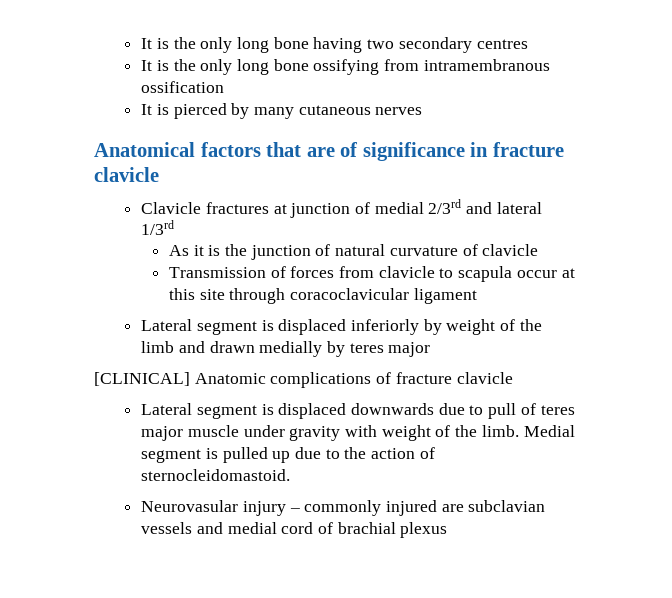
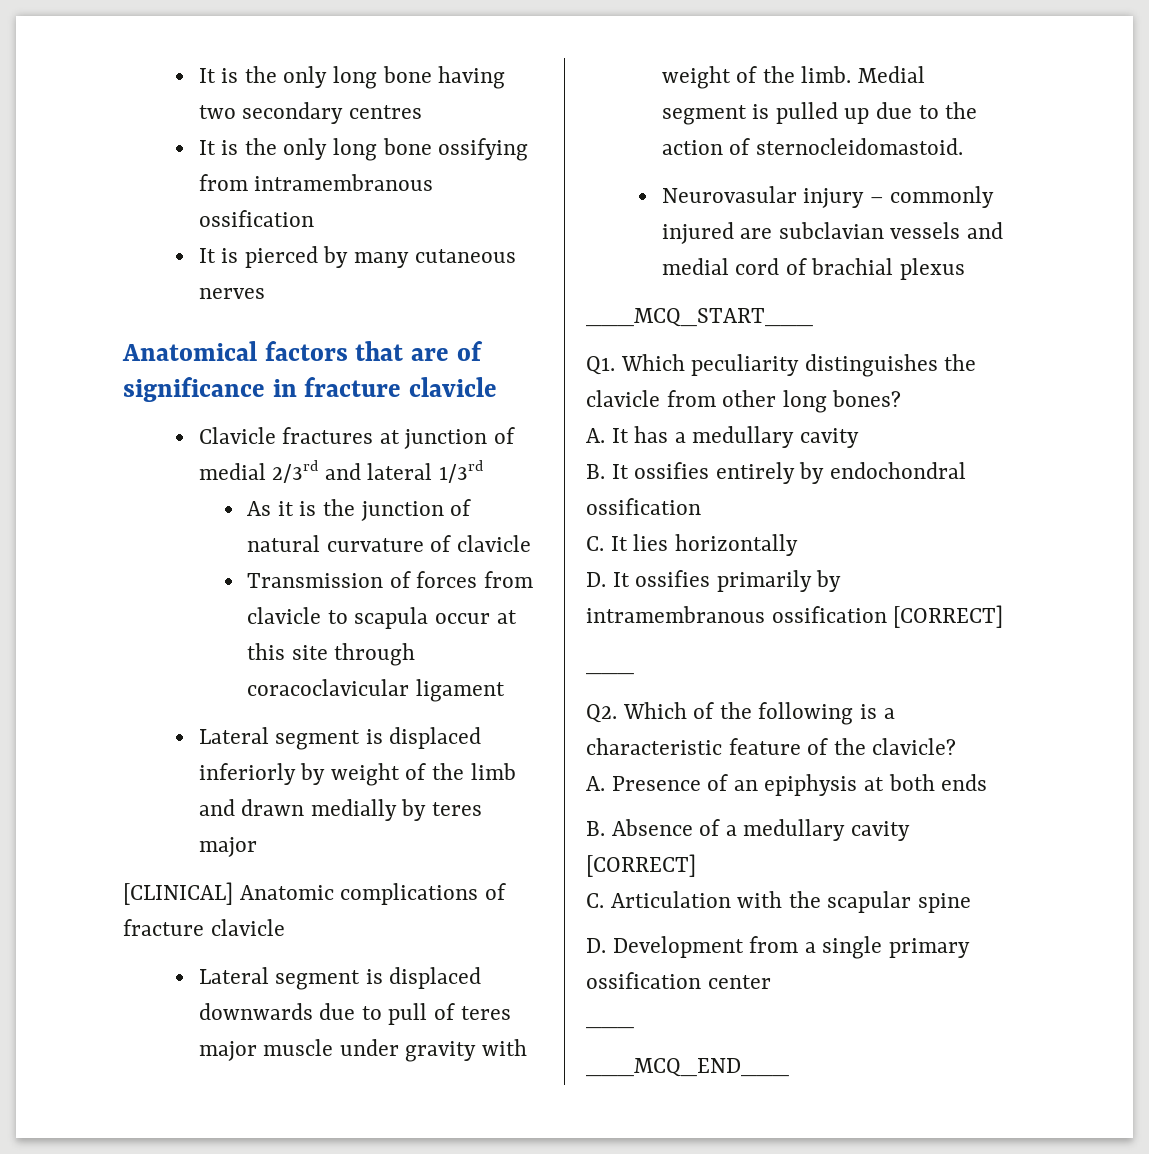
(448, 530) none -> [586,308,813,327] [586,354,977,377] [586,390,902,413] [586,426,860,448] [586,462,967,484] [586,498,701,515] [586,534,798,556] [586,570,842,592] [586,605,1004,628] [586,671,634,675] [586,702,895,725] [586,738,957,755] [586,774,988,796] [586,819,911,841] [586,854,696,877] [586,891,972,913] [586,936,971,959] [586,972,771,989] [586,1025,634,1029] [586,1058,789,1077] // ___MCQ_START___ // Q1. Which peculiarity distinguishes the clavicle from other long bones? // A. It has a medullary cavity // B. It ossifies entirely by endochondral ossification // C. It lies horizontally // D. It ossifies primarily by intramembranous ossification [CORRECT] // ___ // Q2. Which of the following is a characteristic feature of the clavicle? // A. Presence of an epiphysis at both ends // B. Absence of a medullary cavity [CORRECT] // C. Articulation with the scapular spine // D. Development from a single primary ossification center // ___ // ___MCQ_END___

